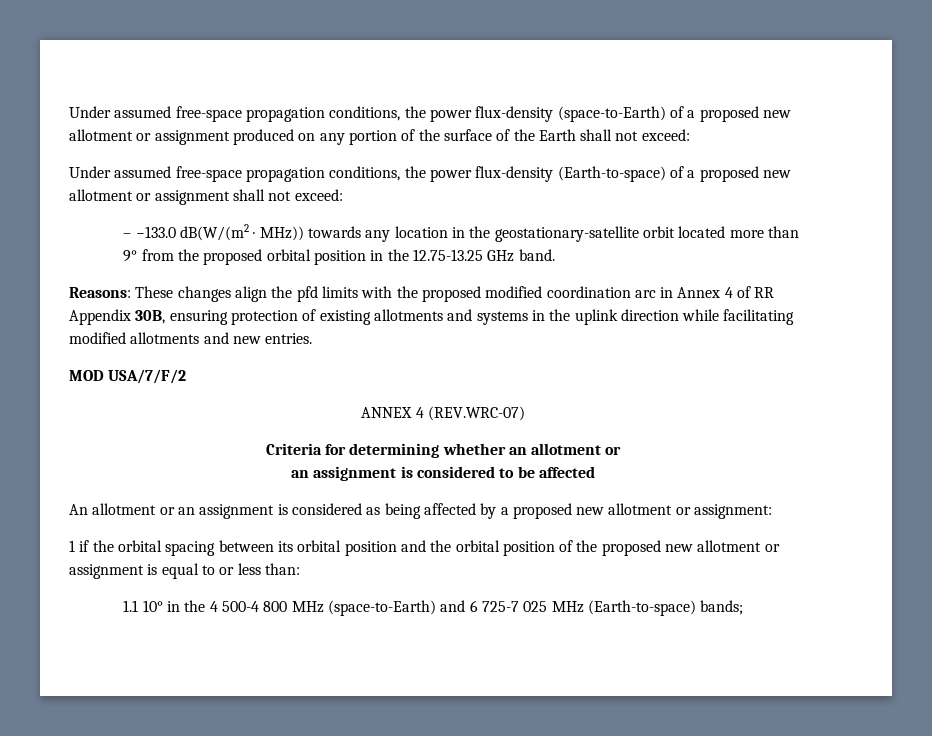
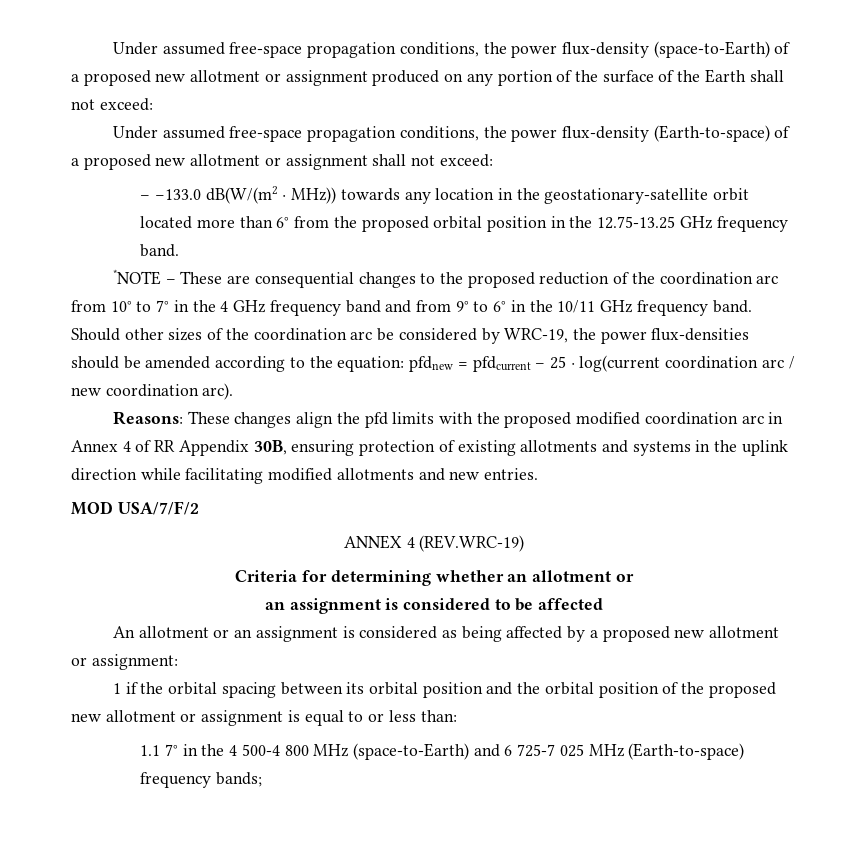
[123,250,138,262] 9° -> [276,217,290,228] 6°
[518,249,555,261] band. -> [716,216,788,232] [140,244,180,257] [112,269,779,288] [71,300,752,316] [71,328,750,344] [71,355,795,372] [71,383,234,400] frequency band. // *NOTE – These are consequential changes to the proposed reduction of the coordination arc from 10° to 7° in the 4 GHz frequency band and from 9° to 6° in the 10/11 GHz frequency band. Should other sizes of the coordination arc be considered by WRC-19, the power flux-densities should be amended according to the equation: pfdnew = pfdcurrent – 25 ∙ log(current coordination arc / new coordination arc).
[427,406,525,421] (REV.WRC-07) -> [419,535,525,552] (REV.WRC-19)
[142,600,163,612] 10° -> [164,744,178,756] 7°
(696, 608) none -> [140,772,212,788] frequency

